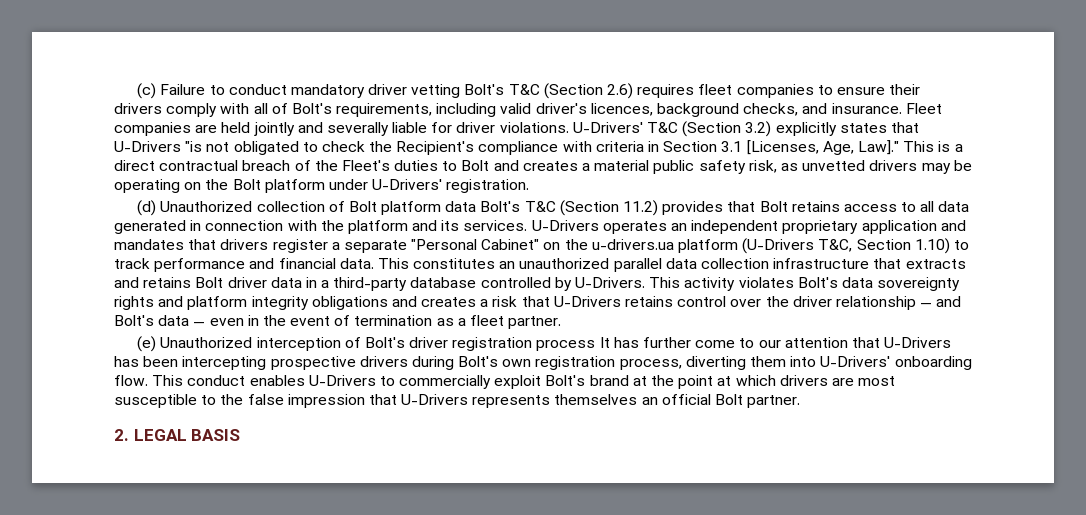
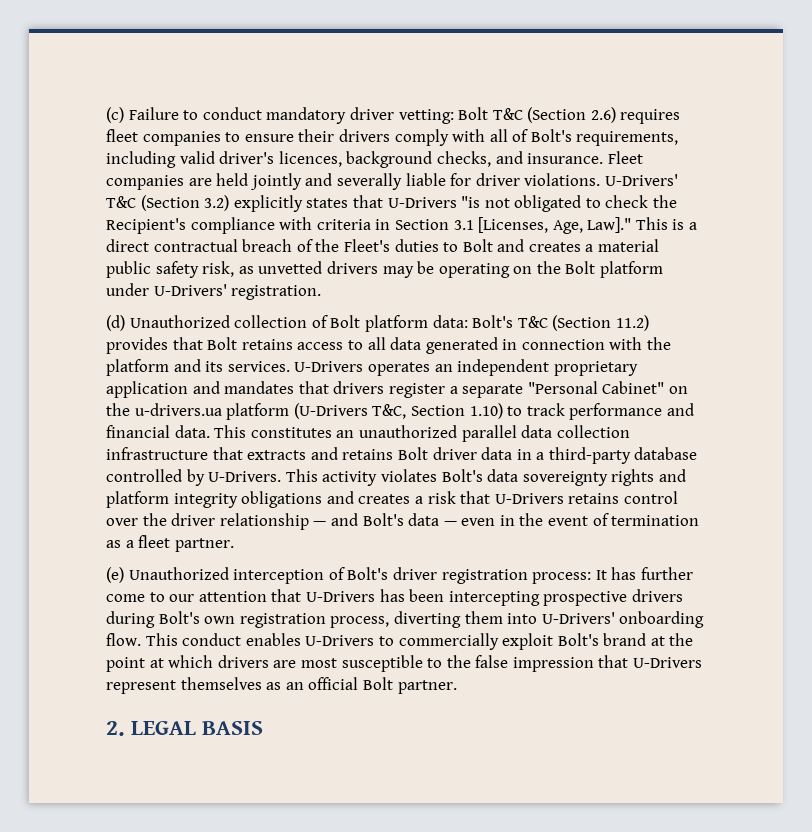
[411,84,505,98] vetting Bolt's -> [398,107,489,124] vetting: Bolt
[445,201,477,212] data -> [432,315,468,328] data:
[536,340,596,351] process -> [532,572,592,584] process:
[472,394,638,408] represents themselves -> [106,677,282,694] represent themselves as

